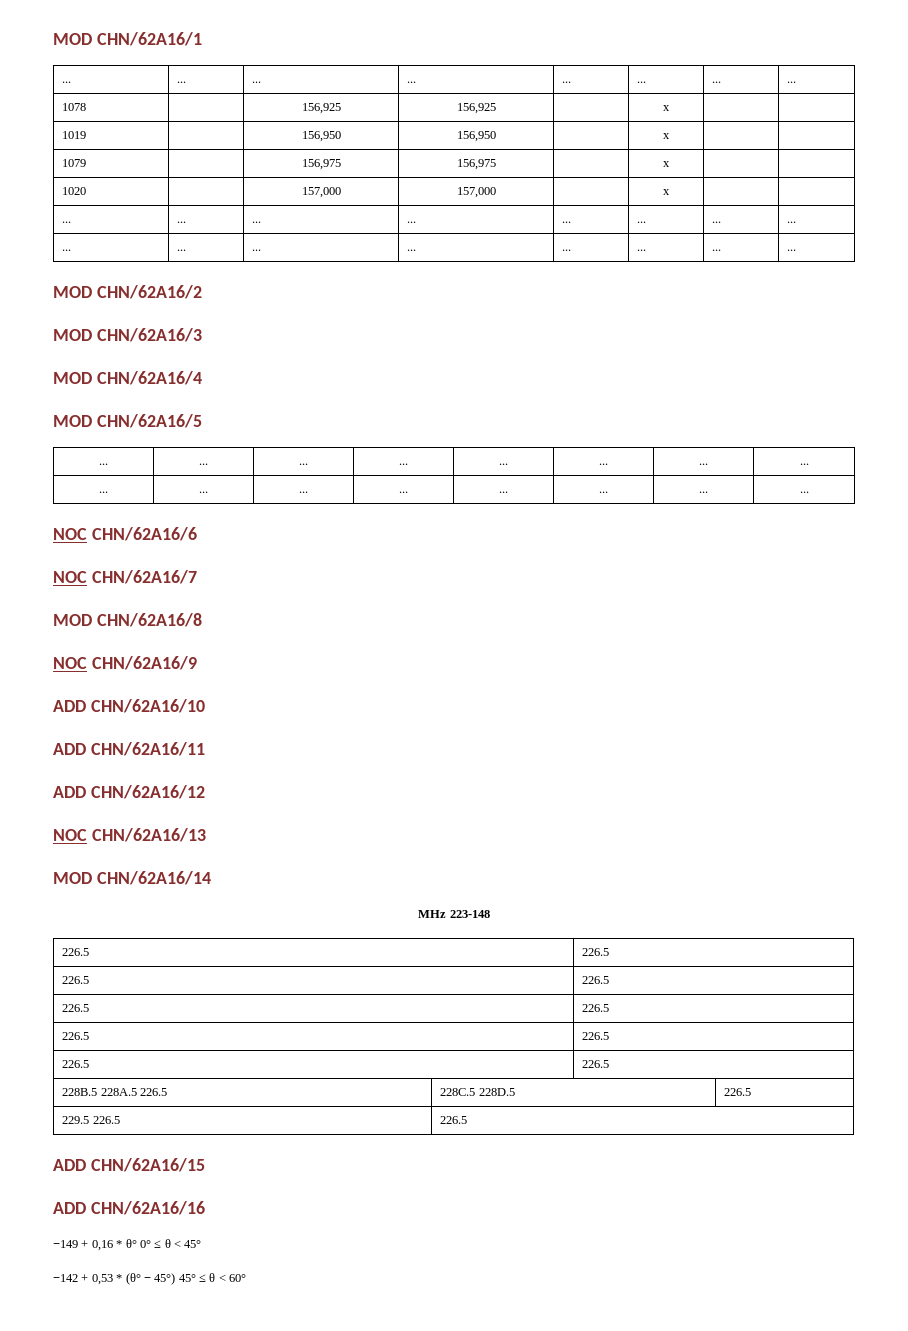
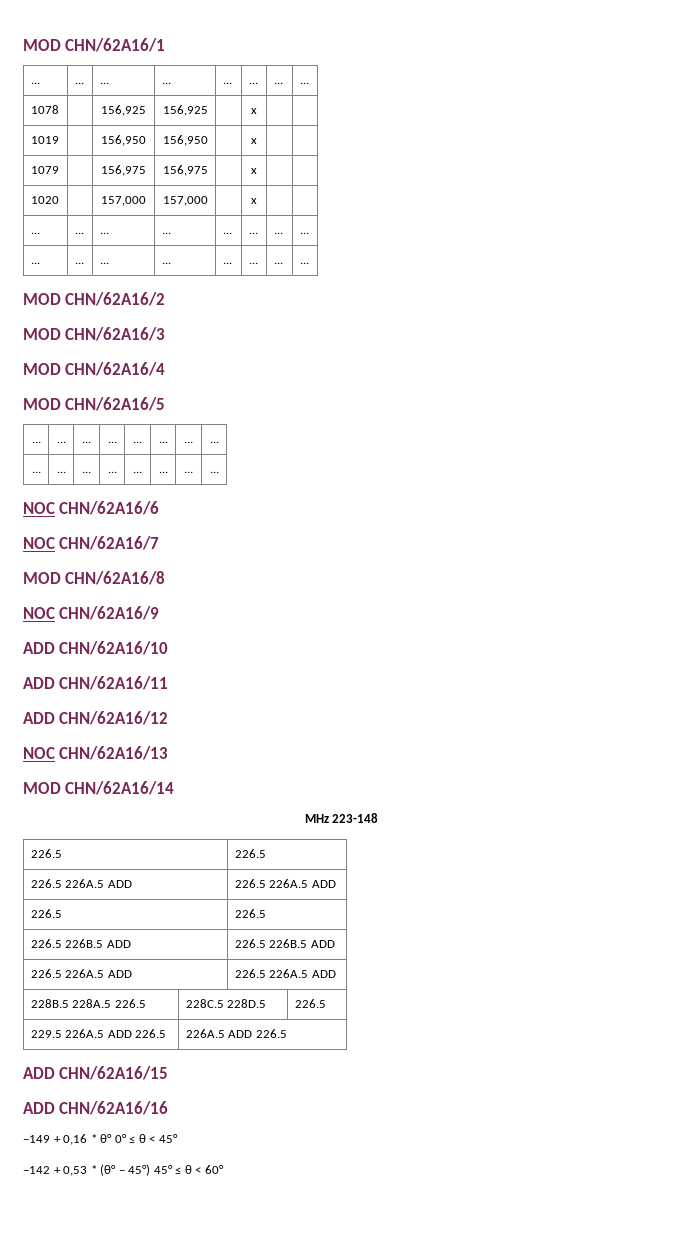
[582,976,610,984] [62,1004,90,1012] [582,1004,610,1012] [62,1032,90,1040] [582,1032,610,1040] [62,1060,90,1068] [582,1060,610,1068] | 226.5 // 226.5 | 226.5 // 226.5 | 226.5 // 226.5 | 226.5 -> [65,879,132,888] [234,879,336,888] [30,909,62,918] [234,909,266,918] [30,939,131,948] [234,939,335,948] [30,969,132,978] [234,969,336,978] 226A.5 ADD | 226.5 226A.5 ADD // 226.5 | 226.5 // 226.5 226B.5 ADD | 226.5 226B.5 ADD // 226.5 226A.5 ADD | 226.5 226A.5 ADD
[92,1116,120,1124] 226.5 | -> [65,1029,167,1038] [185,1029,253,1038] 226A.5 ADD 226.5 | 226A.5 ADD

